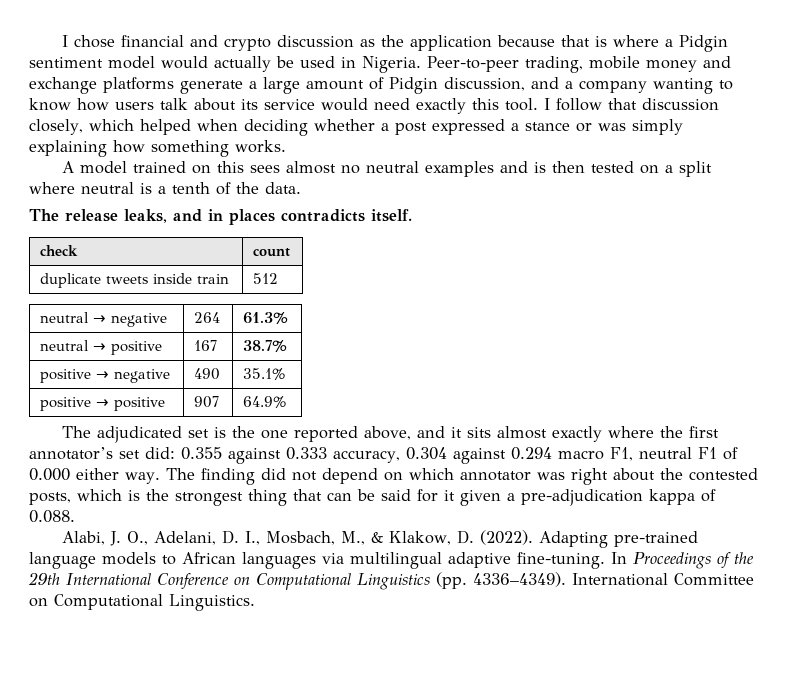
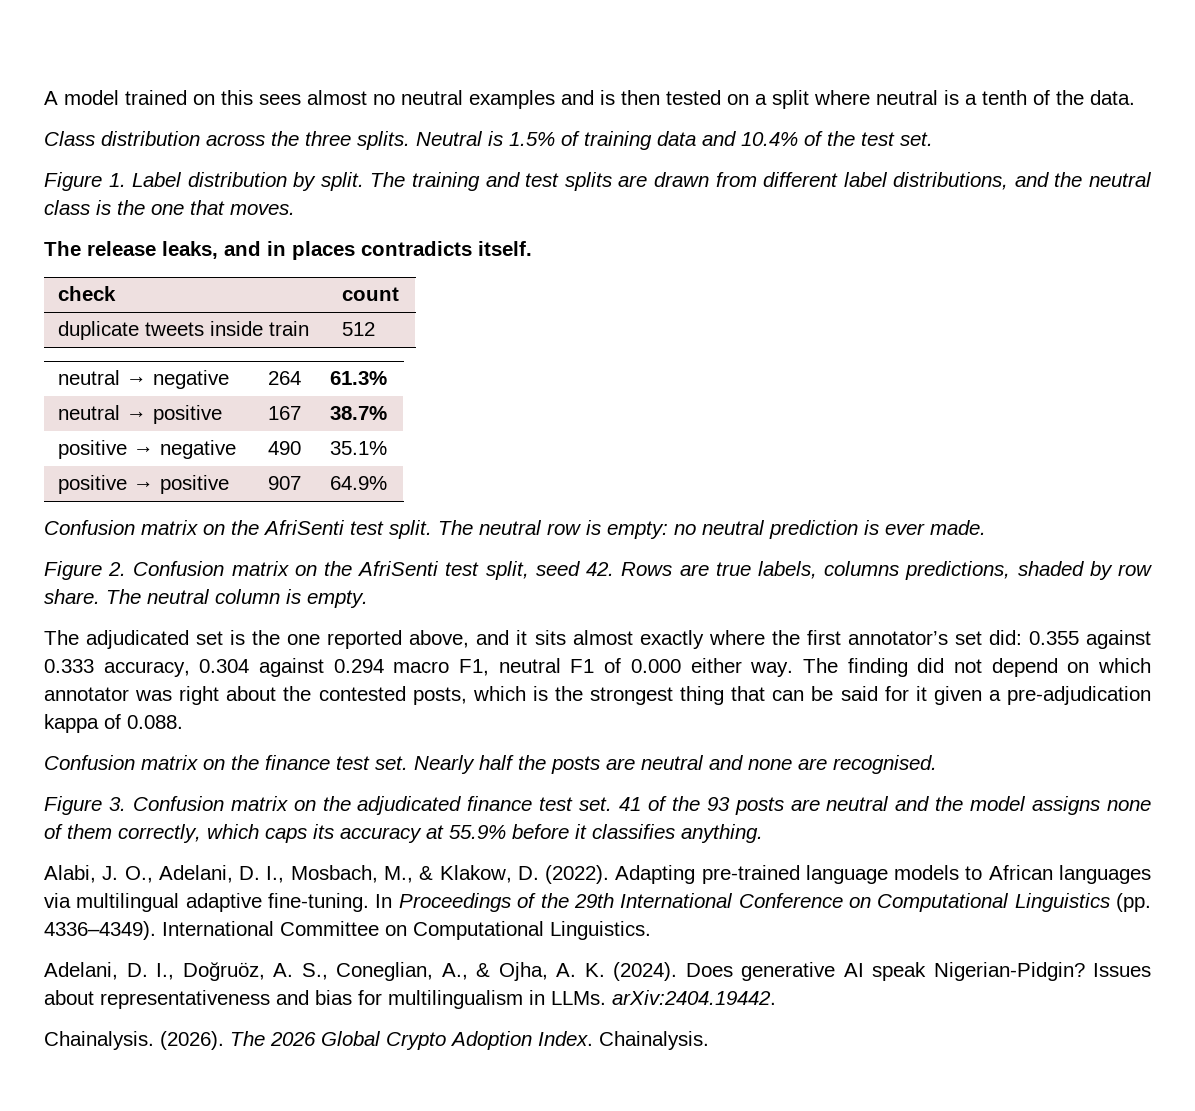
[61,35,728,52] [29,56,731,73] [29,77,733,94] [29,98,719,114] [29,119,683,136] [29,140,286,157] I chose financial and crypto discussion as the application because that is where a Pidgin sentiment model would actually be used in Nigeria. Peer-to-peer trading, mobile money and exchange platforms generate a large amount of Pidgin discussion, and a company wanting to know how users talk about its service would need exactly this tool. I follow that discussion closely, which helped when deciding whether a post expressed a stance or was simply explaining how something works. // -> (44, 98) none
(301, 188) none -> [44,131,933,150] [44,172,1152,191] [44,200,295,215] // Class distribution across the three splits. Neutral is 1.5% of training data and 10.4% of the test set. // Figure 1. Label distribution by split. The training and test splits are drawn from different label distributions, and the neutral class is the one that moves.
(287, 402) none -> [44,520,986,539] [44,561,1152,580] [44,589,368,608] // Confusion matrix on the AfriSenti test split. The neutral row is empty: no neutral prediction is ever made. // Figure 2. Confusion matrix on the AfriSenti test split, seed 42. Rows are true labels, columns predictions, shaded by row share. The neutral column is empty.
(75, 516) none -> [44,755,937,774] [44,796,1152,815] [44,824,763,843] // Confusion matrix on the finance test set. Nearly half the posts are neutral and none are recognised. // Figure 3. Confusion matrix on the adjudicated finance test set. 41 of the 93 posts are neutral and the model assigns none of them correctly, which caps its accuracy at 55.9% before it classifies anything.
(255, 602) none -> [44,962,1151,981] [44,990,776,1009] [44,1031,709,1050] // Adelani, D. I., Doğruöz, A. S., Coneglian, A., & Ojha, A. K. (2024). Does generative AI speak Nigerian-Pidgin? Issues about representativeness and bias for multilingualism in LLMs. arXiv:2404.19442. // Chainalysis. (2026). The 2026 Global Crypto Adoption Index. Chainalysis.

